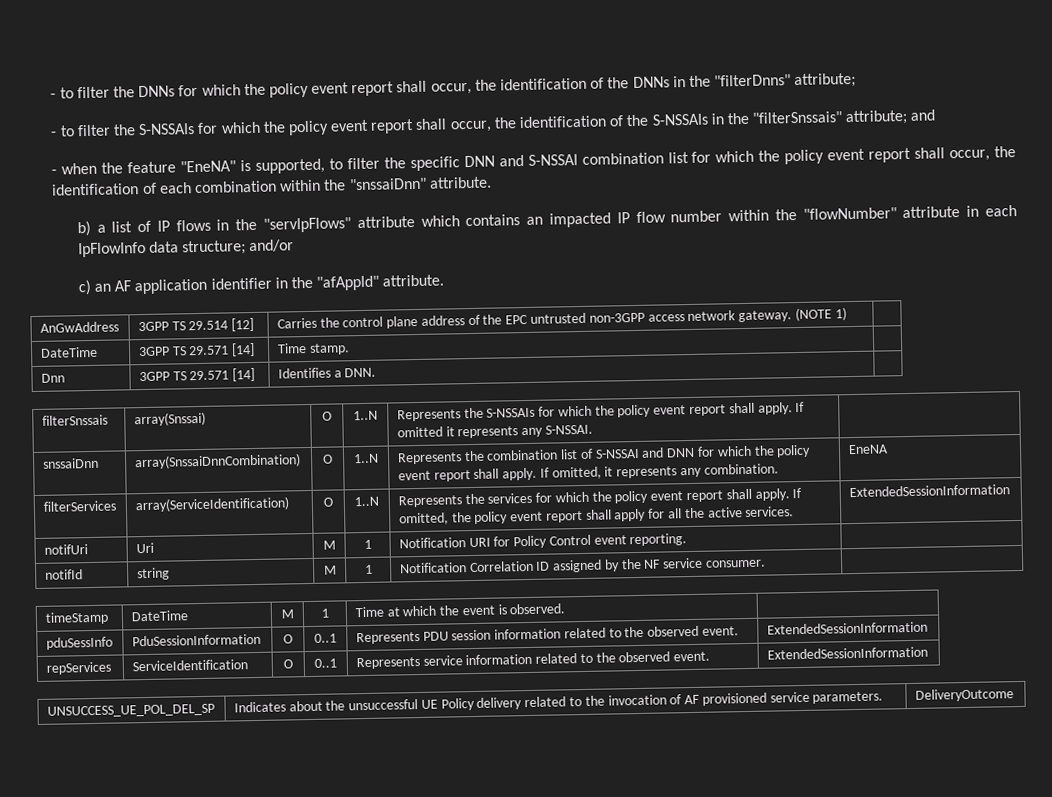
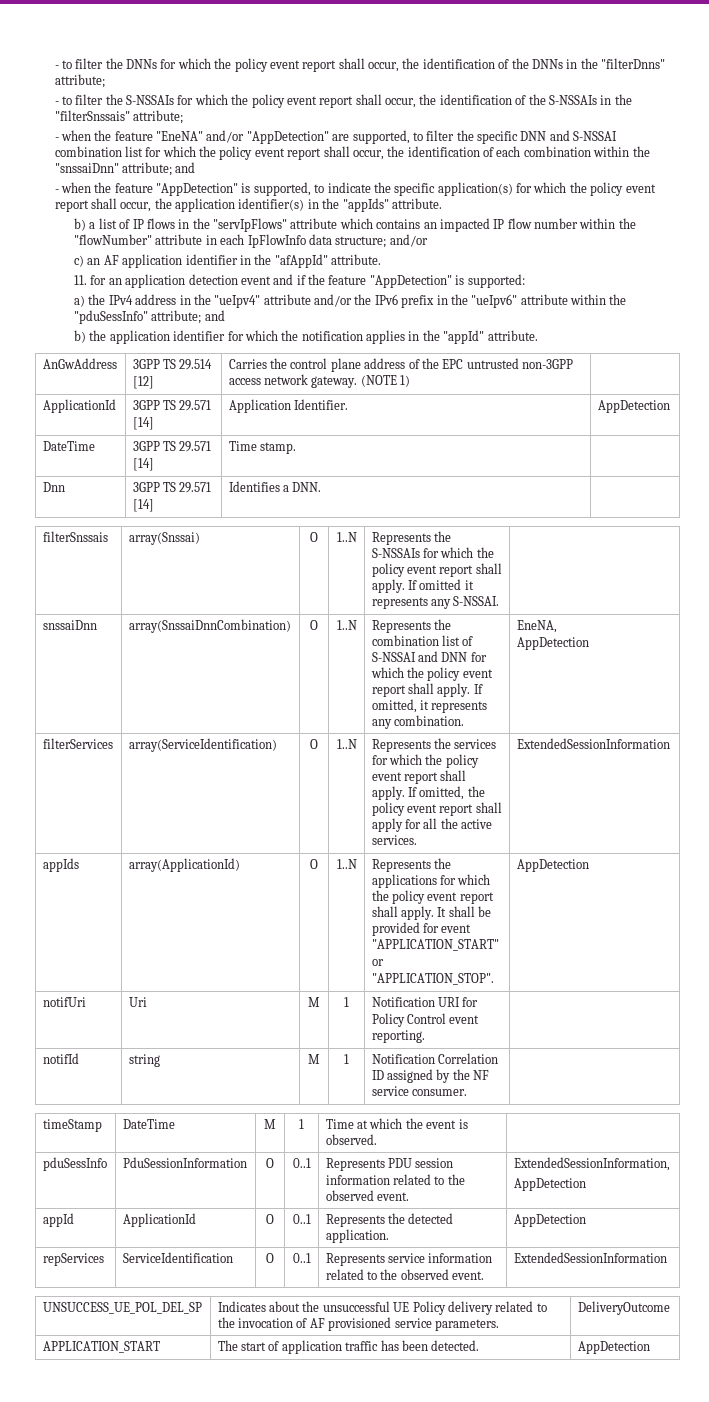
[910,109,936,121] and -> (183, 117) none
[240,159,252,172] is -> [206,130,350,144] and/or "AppDetection" are
(427, 184) none -> [121,162,196,176] [54,182,656,196] [54,198,389,212] attribute; and // - when the feature "AppDetection" is supported, to indicate the specific application(s) for which the policy event report shall occur, the application identifier(s) in the "appIds"
(445, 280) none -> [74,274,525,288] [74,294,627,308] [74,310,225,324] [74,330,538,344] // 11. for an application detection event and if the feature "AppDetection" is supported: // a) the IPv4 address in the "ueIpv4" attribute and/or the IPv6 prefix in the "ueIpv6" attribute within the "pduSessInfo" attribute; and // b) the application identifier for which the notification applies in the "appId" attribute.
(847, 314) none -> [42,399,116,413] [132,400,212,411] [132,417,154,430] [228,399,349,413] [597,400,670,413] // ApplicationId | 3GPP TS 29.571 [14] | Application Identifier. | AppDetection
[847,444,889,455] EneNA -> [516,620,557,633] [516,637,589,650] EneNA, // AppDetection
(1010, 491) none -> [42,858,79,872] [128,858,240,872] [310,859,318,869] [336,859,357,869] [371,858,452,872] [371,874,491,888] [371,890,494,904] [371,906,492,920] [371,922,472,936] [371,939,499,951] [371,959,384,966] [371,973,494,985] [516,859,589,872] // appIds | array(ApplicationId) | O | 1..N | Represents the applications for which the policy event report shall apply. It shall be provided for event "APPLICATION_START" or "APPLICATION_STOP". | AppDetection
[766,621,928,635] ExtendedSessionInformation -> [513,1157,670,1171] [513,1178,586,1191] [42,1213,74,1227] [122,1213,196,1227] [266,1214,274,1224] [292,1214,311,1224] [325,1213,454,1227] [325,1229,389,1243] [513,1214,586,1227] ExtendedSessionInformation, // AppDetection // appId | ApplicationId | O | 0..1 | Represents the detected application. | AppDetection
(1014, 695) none -> [42,1341,160,1353] [217,1340,480,1354] [577,1341,650,1354] // APPLICATION_START | The start of application traffic has been detected. | AppDetection

